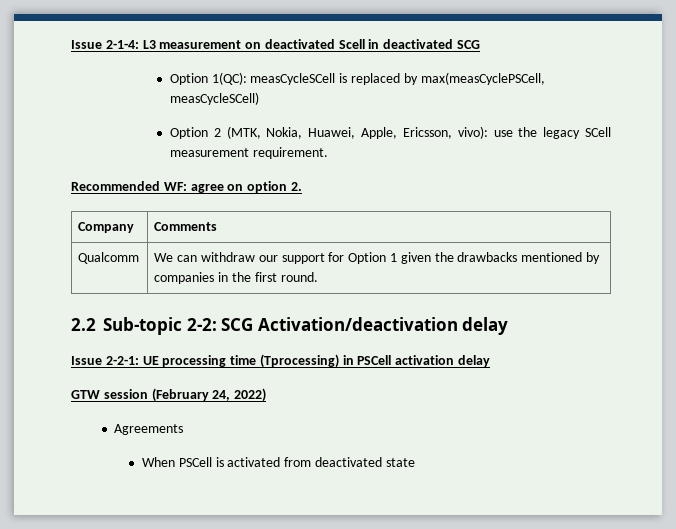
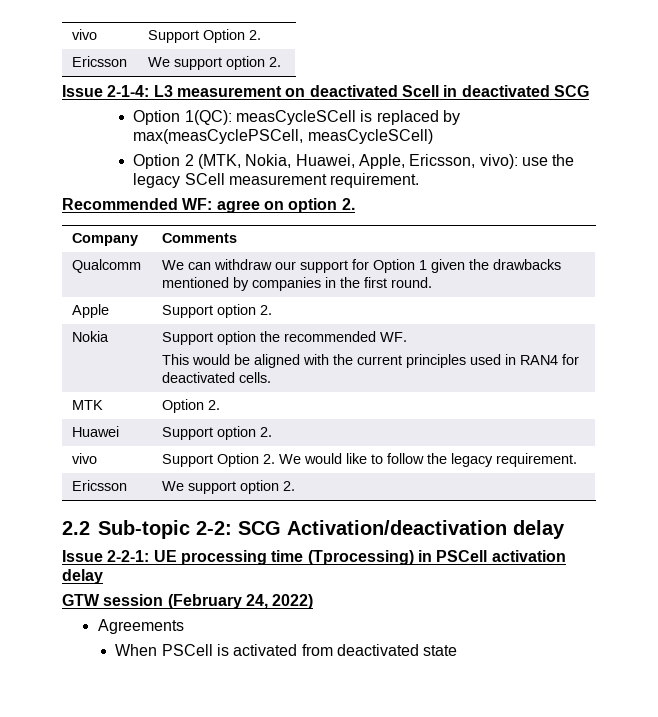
(71, 44) none -> [72,29,98,40] [148,29,262,43] [72,56,128,67] [148,56,282,70] vivo | Support Option 2. // Ericsson | We support option 2. //
(318, 277) none -> [72,304,110,318] [162,304,273,318] [72,331,110,342] [162,331,408,345] [162,354,580,368] [162,372,272,383] [72,400,104,410] [162,399,221,413] [72,426,120,437] [162,426,273,440] [72,453,98,464] [162,453,578,467] [72,480,128,491] [162,480,296,494] // Apple | Support option 2. // Nokia | Support option the recommended WF. // This would be aligned with the current principles used in RAN4 for deactivated cells. // MTK | Option 2. // Huawei | Support option 2. // vivo | Support Option 2. We would like to follow the legacy requirement. // Ericsson | We support option 2.

